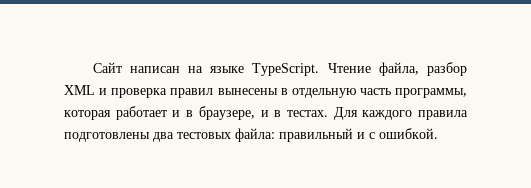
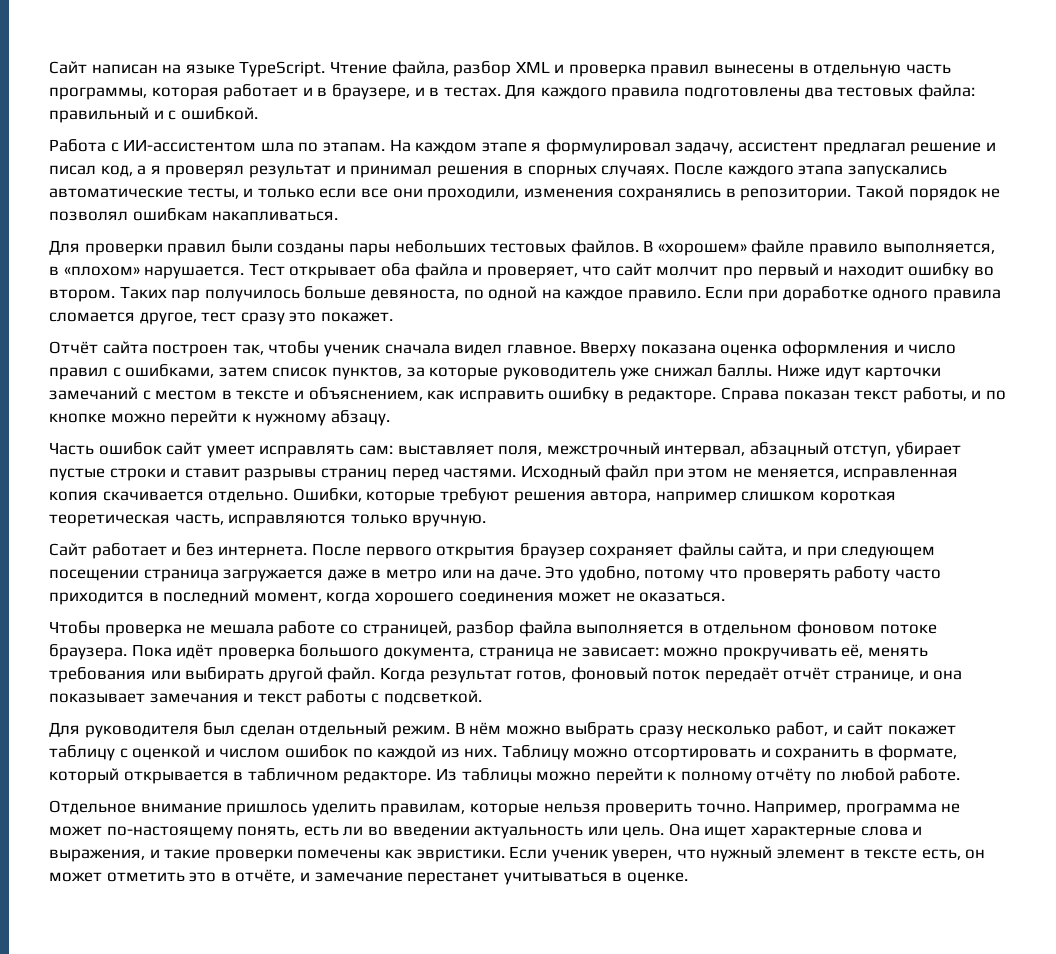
(438, 133) none -> [49,139,996,155] [49,162,947,178] [49,185,1001,201] [49,208,339,221] [49,240,995,256] [49,263,995,279] [49,286,1001,302] [49,312,393,325] [49,341,957,357] [49,364,942,380] [49,387,1007,403] [49,410,390,426] [49,442,962,458] [49,465,959,481] [49,488,896,504] [49,514,487,527] [49,543,936,559] [49,566,941,582] [49,589,726,605] [49,621,937,637] [49,644,929,660] [49,667,963,683] [49,690,482,706] [49,722,956,738] [49,745,958,761] [49,768,961,784] [49,800,961,816] [49,823,923,839] [49,846,986,862] [49,869,688,885] // Работа с ИИ-ассистентом шла по этапам. На каждом этапе я формулировал задачу, ассистент предлагал решение и писал код, а я проверял результат и принимал решения в спорных случаях. После каждого этапа запускались автоматические тесты, и только если все они проходили, изменения сохранялись в репозитории. Такой порядок не позволял ошибкам накапливаться. // Для проверки правил были созданы пары небольших тестовых файлов. В «хорошем» файле правило выполняется, в «плохом» нарушается. Тест открывает оба файла и проверяет, что сайт молчит про первый и находит ошибку во втором. Таких пар получилось больше девяноста, по одной на каждое правило. Если при доработке одного правила сломается другое, тест сразу это покажет. // Отчёт сайта построен так, чтобы ученик сначала видел главное. Вверху показана оценка оформления и число правил с ошибками, затем список пунктов, за которые руководитель уже снижал баллы. Ниже идут карточки замечаний с местом в тексте и объяснением, как исправить ошибку в редакторе. Справа показан текст работы, и по кнопке можно перейти к нужному абзацу. // Часть ошибок сайт умеет исправлять сам: выставляет поля, межстрочный интервал, абзацный отступ, убирает пустые строки и ставит разрывы страниц перед частями. Исходный файл при этом не меняется, исправленная копия скачивается отдельно. Ошибки, которые требуют решения автора, например слишком короткая теоретическая часть, исправляются только вручную. // Сайт работает и без интернета. После первого открытия браузер сохраняет файлы сайта, и при следующем посещении страница загружается даже в метро или на даче. Это удобно, потому что проверять работу часто приходится в последний момент, когда хорошего соединения может не оказаться. // Чтобы проверка не мешала работе со страницей, разбор файла выполняется в отдельном фоновом потоке браузера. Пока идёт проверка большого документа, страница не зависает: можно прокручивать её, менять требования или выбирать другой файл. Когда результат готов, фоновый поток передаёт отчёт странице, и она показывает замечания и текст работы с подсветкой. // Для руководителя был сделан отдельный режим. В нём можно выбрать сразу несколько работ, и сайт покажет таблицу с оценкой и числом ошибок по каждой из них. Таблицу можно отсортировать и сохранить в формате, который открывается в табличном редакторе. Из таблицы можно перейти к полному отчёту по любой работе. // Отдельное внимание пришлось уделить правилам, которые нельзя проверить точно. Например, программа не может по-настоящему понять, есть ли во введении актуальность или цель. Она ищет характерные слова и выражения, и такие проверки помечены как эвристики. Если ученик уверен, что нужный элемент в тексте есть, он может отметить это в отчёте, и замечание перестанет учитываться в оценке.

